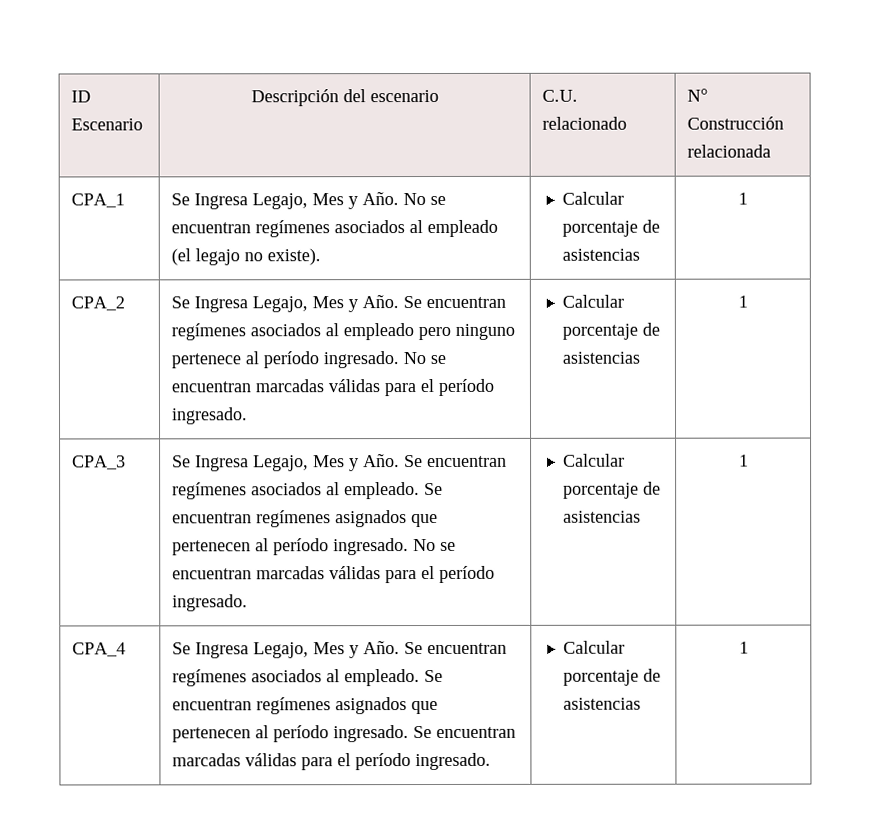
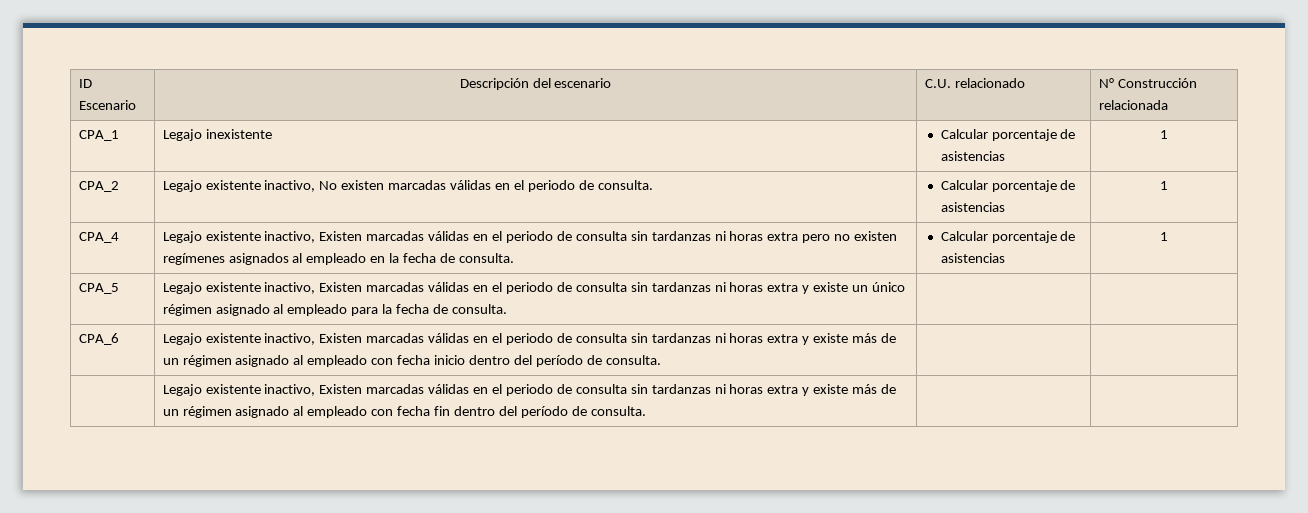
[171,192,447,210] [171,219,499,238] [171,248,322,266] Se Ingresa Legajo, Mes y Año. No se encuentran regímenes asociados al empleado (el legajo no existe). -> [162,129,272,141] Legajo inexistente
[171,295,507,313] [171,323,516,341] [171,351,447,369] [171,378,495,397] [171,407,249,425] [561,294,624,308] [561,322,660,340] [561,351,640,364] [737,295,748,308] [72,455,127,470] [172,454,508,472] [172,482,444,500] [172,510,439,528] [172,538,457,556] [172,565,496,584] [172,594,249,612] Se Ingresa Legajo, Mes y Año. Se encuentran regímenes asociados al empleado pero ninguno pertenece al período ingresado. No se encuentran marcadas válidas para el período ingresado. | Calcular porcentaje de asistencias | 1 // CPA_3 | Se Ingresa Legajo, Mes y Año. Se encuentran regímenes asociados al empleado. Se encuentran regímenes asignados que pertenecen al período ingresado. No se encuentran marcadas válidas para el período ingresado. -> [162,180,653,192] Legajo existente inactivo, No existen marcadas válidas en el periodo de consulta.
[172,641,508,659] [172,669,444,687] [172,697,439,715] [172,725,517,743] [172,752,492,771] [562,640,625,654] [562,668,661,686] [562,697,641,710] [738,641,749,654] Se Ingresa Legajo, Mes y Año. Se encuentran regímenes asociados al empleado. Se encuentran regímenes asignados que pertenecen al período ingresado. Se encuentran marcadas válidas para el período ingresado. | Calcular porcentaje de asistencias | 1 -> [162,231,898,243] [162,253,514,265] [940,231,1076,243] [940,253,1005,263] [1160,232,1168,241] [78,283,119,294] [162,282,906,294] [162,304,507,316] [78,333,119,345] [162,333,897,345] [162,355,661,367] [162,384,897,396] [162,406,646,418] Legajo existente inactivo, Existen marcadas válidas en el periodo de consulta sin tardanzas ni horas extra pero no existen regímenes asignados al empleado en la fecha de consulta. | Calcular porcentaje de asistencias | 1 // CPA_5 | Legajo existente inactivo, Existen marcadas válidas en el periodo de consulta sin tardanzas ni horas extra y existe un único régimen asignado al empleado para la fecha de consulta. | | // CPA_6 | Legajo existente inactivo, Existen marcadas válidas en el periodo de consulta sin tardanzas ni horas extra y existe más de un régimen asignado al empleado con fecha inicio dentro del período de consulta. | | // | Legajo existente inactivo, Existen marcadas válidas en el periodo de consulta sin tardanzas ni horas extra y existe más de un régimen asignado al empleado con fecha fin dentro del período de consulta. | |

